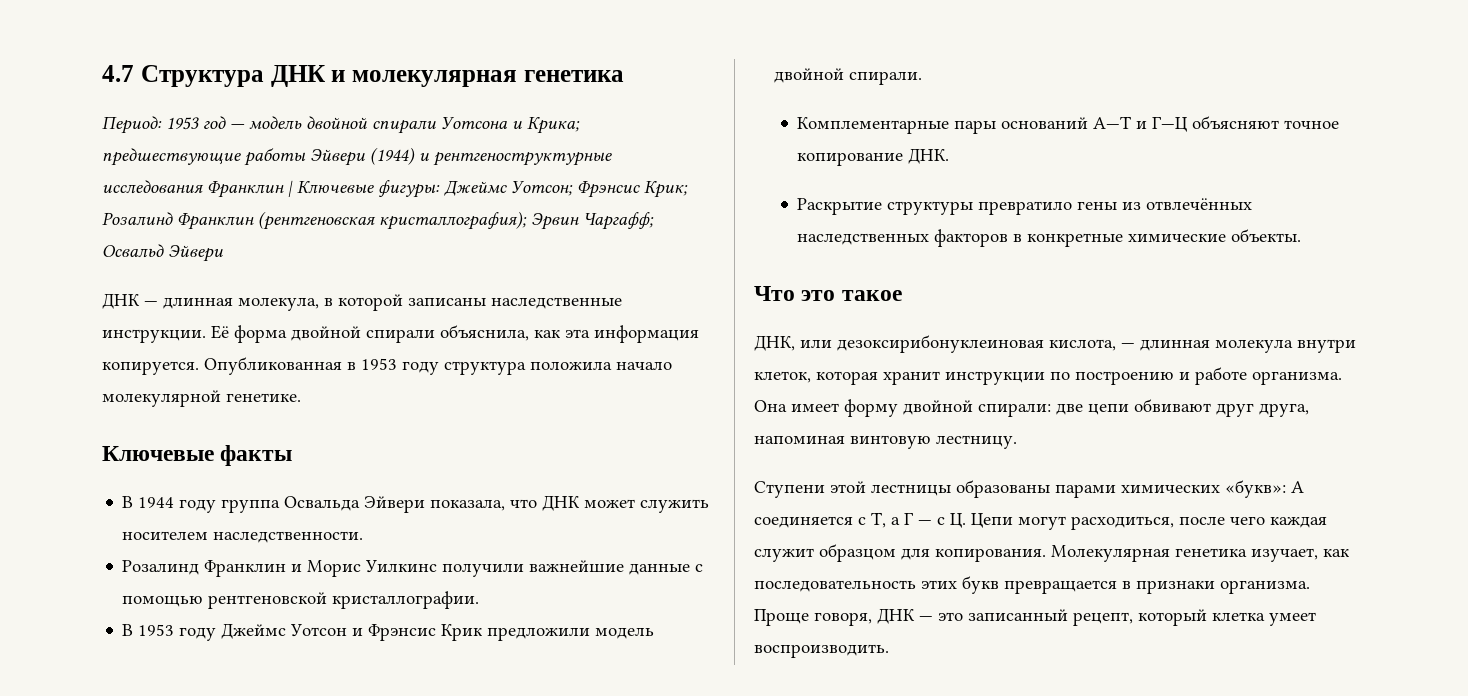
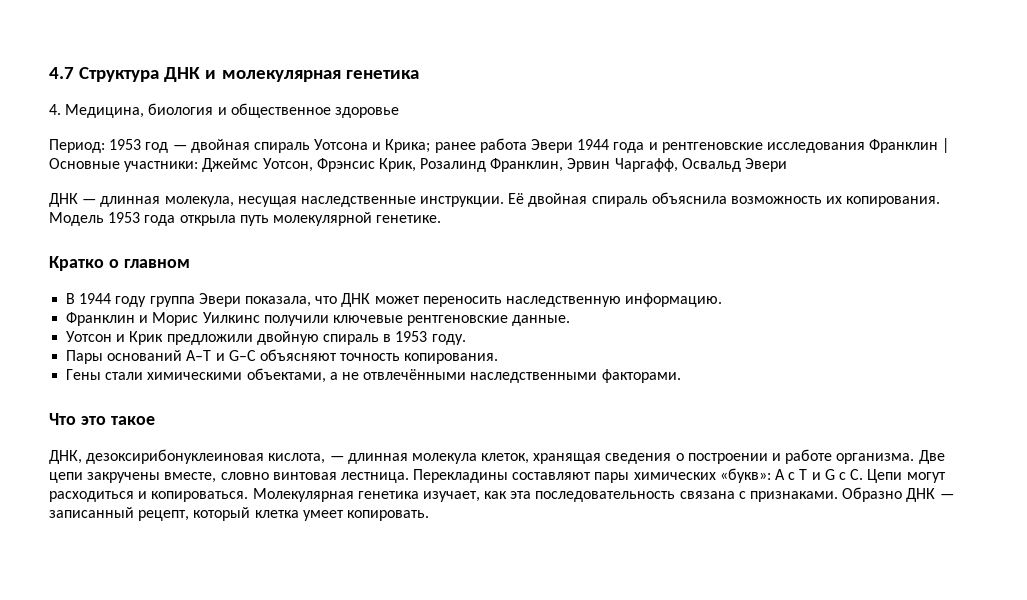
[102,116,580,134] [102,147,612,166] [102,180,688,198] [102,211,654,230] [102,244,223,262] [102,293,622,311] [102,325,699,343] [102,357,672,375] Период: 1953 год — модель двойной спирали Уотсона и Крика; предшествующие работы Эйвери (1944) и рентгеноструктурные исследования Франклин | Ключевые фигуры: Джеймс Уотсон; Фрэнсис Крик; Розалинд Франклин (рентгеновская кристаллография); Эрвин Чаргафф; Освальд Эйвери // ДНК — длинная молекула, в которой записаны наследственные инструкции. Её форма двойной спирали объяснила, как эта информация копируется. Опубликованная в 1953 году структура положила начало -> [49,103,399,118] [49,138,950,153] [49,158,788,172] [49,192,941,207] [49,212,269,226] 4. Медицина, биология и общественное здоровье // Период: 1953 год — двойная спираль Уотсона и Крика; ранее работа Эвери 1944 года и рентгеновские исследования Франклин | Основные участники: Джеймс Уотсон, Фрэнсис Крик, Розалинд Франклин, Эрвин Чаргафф, Освальд Эвери // ДНК — длинная молекула, несущая наследственные инструкции. Её двойная спираль объяснила возможность их копирования. Модель 1953 года открыла путь
[102,445,293,466] Ключевые факты -> [49,256,190,271] Кратко о главном
[284,496,426,513] Освальда Эйвери -> [198,293,241,307] Эвери
[640,499,710,513] [122,531,364,543] [122,560,200,575] служить носителем наследственности. // Розалинд -> [422,293,723,307] переносить наследственную информацию. //
[529,560,704,575] [122,591,480,609] [122,623,287,641] важнейшие данные с помощью рентгеновской кристаллографии. // В 1953 году Джеймс -> [332,315,571,326] ключевые рентгеновские данные. //
[368,624,437,641] Фрэнсис -> (126, 338) none
[595,627,655,639] [774,68,923,85] [797,116,1340,134] [797,148,950,166] [797,198,1253,215] [797,229,1302,247] модель двойной спирали. // Комплементарные пары оснований А—Т и Г—Ц объясняют точное копирование ДНК. // Раскрытие структуры превратило гены из отвлечённых наследственных факторов в конкретные химические объекты. -> [256,331,466,345] [66,349,499,364] [66,368,681,383] двойную спираль в 1953 году. // Пары оснований A–T и G–C объясняют точность копирования. // Гены стали химическими объектами, а не отвлечёнными наследственными факторами.
[800,339,832,348] или -> (82, 457) none
[1297,339,1356,353] [754,367,1342,385] [754,399,1309,417] [754,435,1017,449] [754,480,1304,498] [754,512,1327,530] [754,544,1350,562] [754,576,1310,594] [754,608,963,626] внутри клеток, которая хранит инструкции по построению и работе организма. Она имеет форму двойной спирали: две цепи обвивают друг друга, напоминая винтовую лестницу. // Ступени этой лестницы образованы парами химических «букв»: А соединяется с Т, а Г — с Ц. Цепи могут расходиться, после чего каждая служит образцом для копирования. Молекулярная генетика изучает, как последовательность этих букв превращается в признаки организма. Проще говоря, ДНК — это -> [481,449,945,464] [49,468,946,483] [49,487,954,502] клеток, хранящая сведения о построении и работе организма. Две цепи закручены вместе, словно винтовая лестница. Перекладины составляют пары химических «букв»: A с T и G с C. Цепи могут расходиться и копироваться. Молекулярная генетика изучает, как эта последовательность связана с признаками. Образно ДНК —
[754,644,889,658] воспроизводить. -> [346,510,429,521] копировать.

